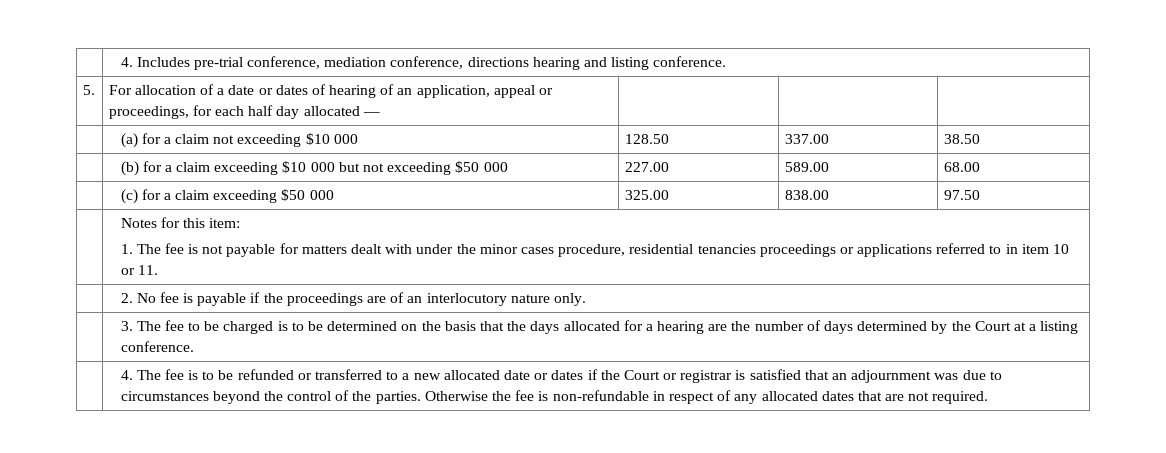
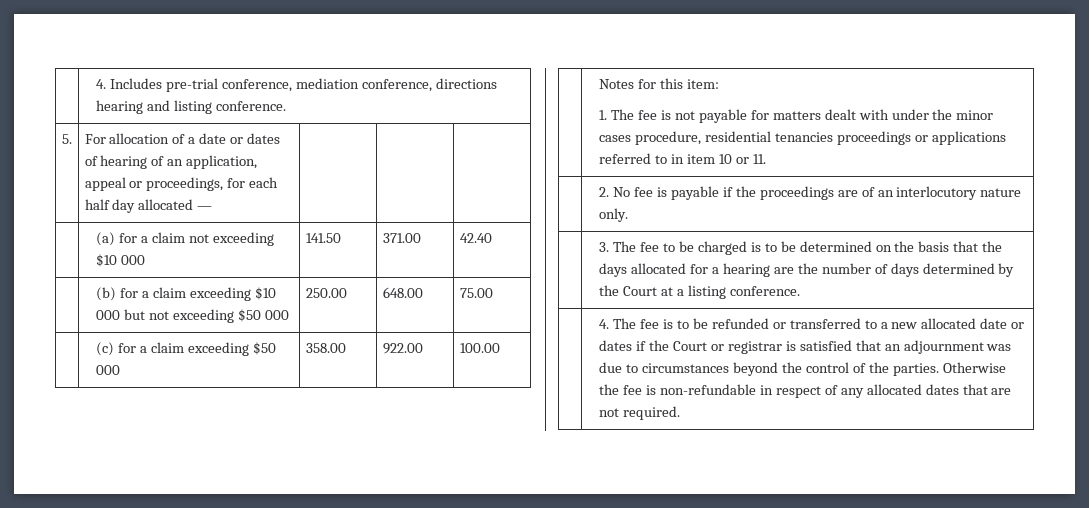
[624,134,669,144] [784,134,829,144] [943,134,980,144] 128.50 | 337.00 | 38.50 -> [305,233,341,243] [382,233,421,243] [459,233,492,243] 141.50 | 371.00 | 42.40
[624,162,669,172] [784,162,829,172] [943,162,980,172] 227.00 | 589.00 | 68.00 -> [305,288,347,298] [382,287,423,298] [459,288,493,298] 250.00 | 648.00 | 75.00
[624,190,669,200] [784,190,829,200] [943,190,980,200] 325.00 | 838.00 | 97.50 -> [305,343,346,353] [382,343,423,354] [459,343,500,353] 358.00 | 922.00 | 100.00

